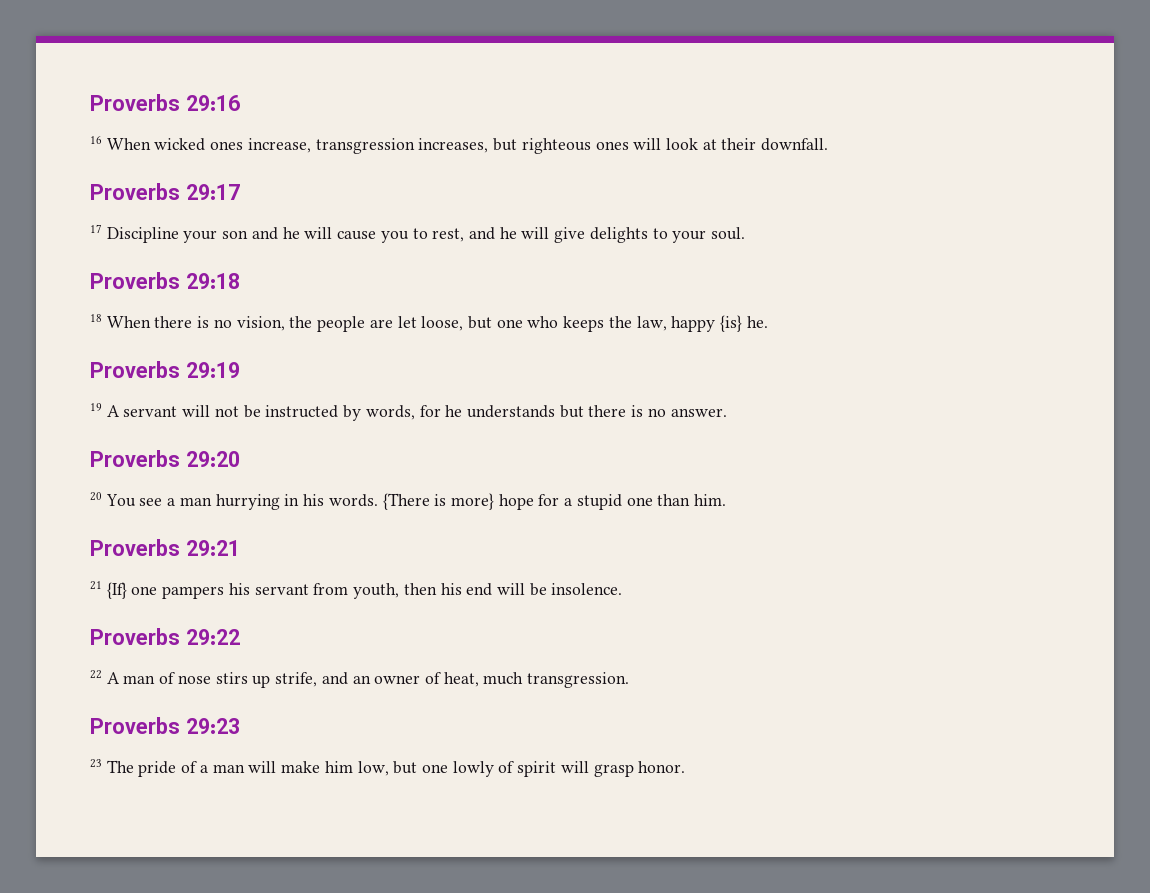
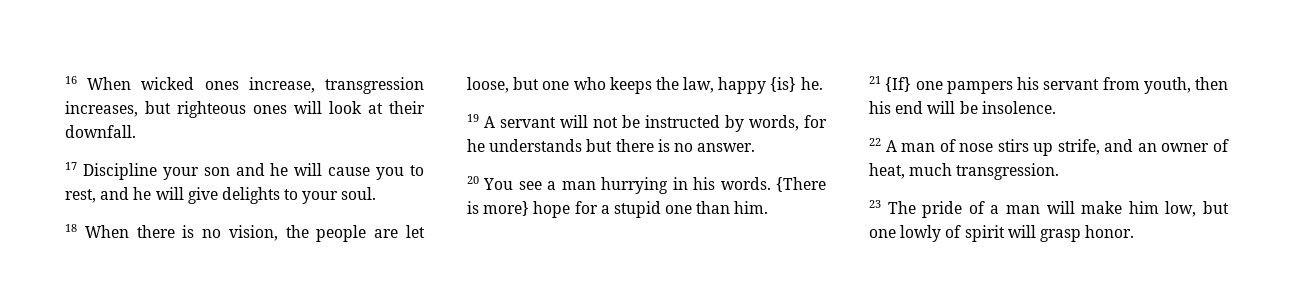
[90,94,240,111] Proverbs 29:16 // -> (65, 80) none
[90,183,240,200] // Proverbs 29:17 -> (136, 131) none
[90,272,240,289] // Proverbs 29:18 -> (377, 193) none
[90,361,240,378] // Proverbs 29:19 -> (823, 83) none
[90,450,240,467] // Proverbs 29:20 -> (756, 147) none
[90,539,240,556] // Proverbs 29:21 -> (769, 207) none
[90,628,240,645] // Proverbs 29:22 -> (1056, 107) none
[90,717,240,734] // Proverbs 29:23 -> (1060, 171) none

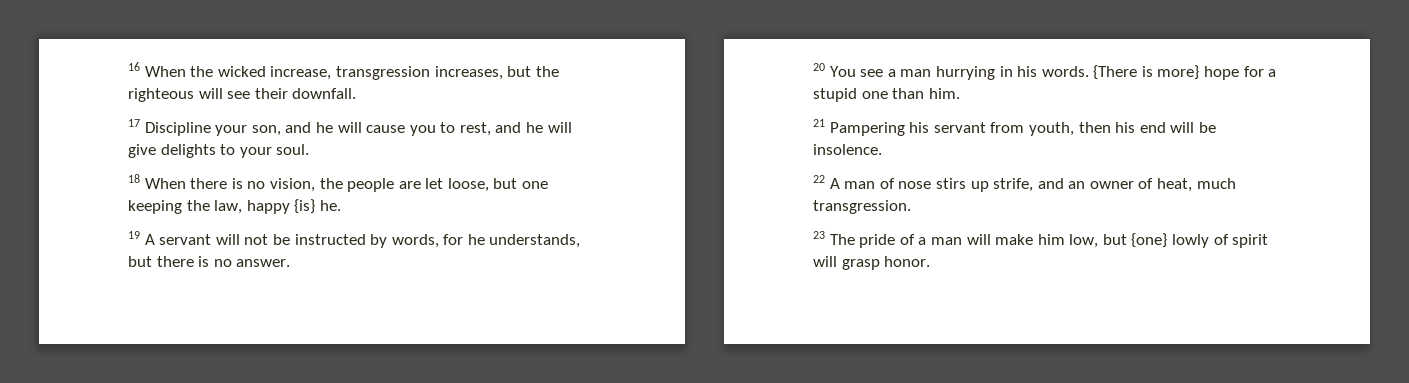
[141,77,239,90] wicked ones -> [190,66,266,77] the wicked
[177,101,383,118] righteous ones will look at -> [535,66,559,77] [128,88,251,102] the righteous will see
[203,167,230,176] son -> [251,125,281,136] son,
[573,77,652,94] who keeps -> [128,200,182,214] keeping
[489,139,583,152] understands -> [489,234,581,248] understands,
[885,77,1013,94] {If} one pampers -> [829,122,905,136] Pampering
[869,229,896,238] one -> [1131,233,1168,248] {one}

